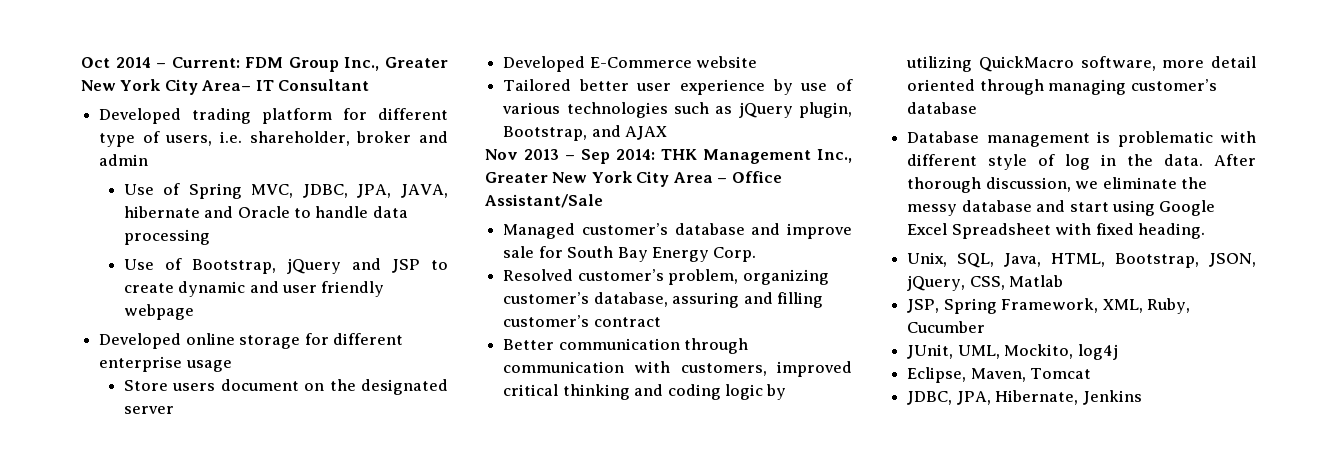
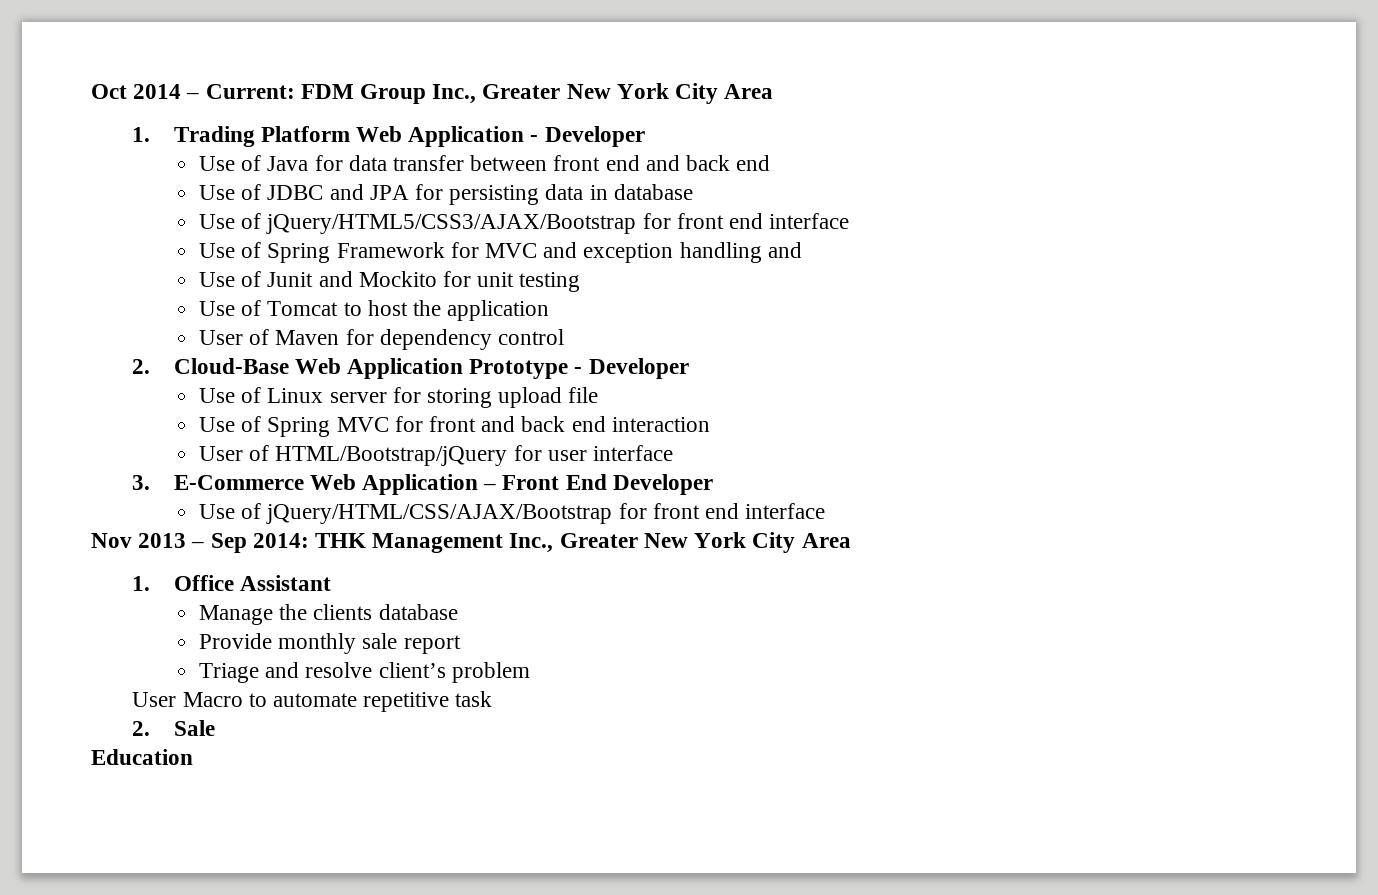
[202,79,370,91] [99,108,449,124] [99,131,448,147] [99,154,149,166] [123,183,449,199] [123,206,408,218] [123,229,210,245] [123,258,448,274] [123,281,385,297] [123,304,194,320] [99,333,403,349] [99,356,232,372] [123,379,449,395] [123,406,174,414] [503,56,758,72] [503,79,853,95] [502,102,852,118] [503,125,668,141] Area– IT Consultant // Developed trading platform for different type of users, i.e. shareholder, broker and admin // Use of Spring MVC, JDBC, JPA, JAVA, hibernate and Oracle to handle data processing // Use of Bootstrap, jQuery and JSP to create dynamic and user friendly webpage // Developed online storage for different enterprise usage // Store users document on the designated server // Developed E-Commerce website // Tailored better user experience by use of various technologies such as jQuery plugin, Bootstrap, and AJAX -> [724,84,774,99] [132,126,645,147] [198,155,771,171] [198,184,693,205] [198,213,850,234] [198,242,802,263] [198,271,581,292] [198,300,550,321] [198,329,564,350] [132,358,689,379] [198,387,599,408] [198,416,710,437] [198,445,673,466] [132,474,713,495] [198,503,826,524] Area // 1. Trading Platform Web Application - Developer // Use of Java for data transfer between front end and back end // Use of JDBC and JPA for persisting data in database // Use of jQuery/HTML5/CSS3/AJAX/Bootstrap for front end interface // Use of Spring Framework for MVC and exception handling and // Use of Junit and Mockito for unit testing // Use of Tomcat to host the application // User of Maven for dependency control // 2. Cloud-Base Web Application Prototype - Developer // Use of Linux server for storing upload file // Use of Spring MVC for front and back end interaction // User of HTML/Bootstrap/jQuery for user interface // 3. E-Commerce Web Application – Front End Developer // Use of jQuery/HTML/CSS/AJAX/Bootstrap for front end interface
[717,171,782,183] [485,194,603,208] [503,223,853,239] [503,246,757,262] [503,269,829,285] [503,292,823,308] [503,315,661,327] [503,338,749,354] [503,361,852,377] [503,384,787,400] [906,56,1256,72] [907,79,1217,95] [907,102,978,114] [907,131,1256,147] [907,154,1256,170] [907,177,1207,193] [907,200,1216,216] [907,223,1205,239] [907,252,1256,268] [907,275,1064,291] [907,298,1190,314] [907,321,986,333] [907,344,1118,360] [907,367,1092,383] [907,390,1142,405] – Office Assistant/Sale // Managed customer’s database and improve sale for South Bay Energy Corp. // Resolved customer’s problem, organizing customer’s database, assuring and filling customer’s contract // Better communication through communication with customers, improved critical thinking and coding logic by utilizing QuickMacro software, more detail oriented through managing customer’s database // Database management is problematic with different style of log in the data. After thorough discussion, we eliminate the messy database and start using Google Excel Spreadsheet with fixed heading. // Unix, SQL, Java, HTML, Bootstrap, JSON, jQuery, CSS, Matlab // JSP, Spring Framework, XML, Ruby, Cucumber // JUnit, UML, Mockito, log4j // Eclipse, Maven, Tomcat // JDBC, JPA, Hibernate, Jenkins -> [132,575,331,591] [198,604,458,625] [198,633,461,654] [198,662,530,683] [132,691,493,712] [132,720,215,736] [91,749,193,765] // 1. Office Assistant // Manage the clients database // Provide monthly sale report // Triage and resolve client’s problem // User Macro to automate repetitive task // 2. Sale // Education

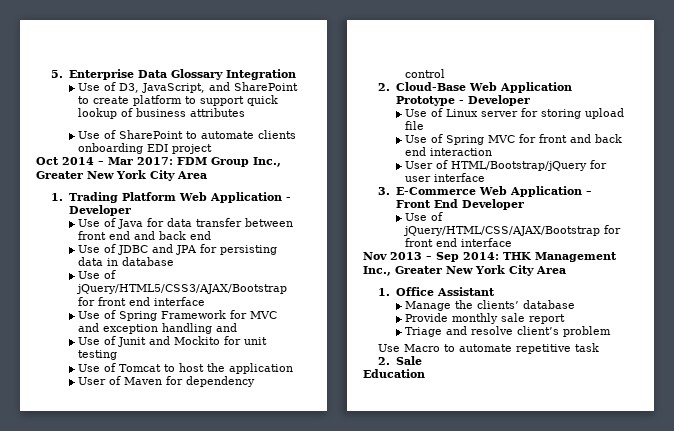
(91, 91) none -> [51,69,296,80] [78,82,299,93] [78,95,279,106] [78,108,246,119] [78,130,297,139] [78,143,213,154] 5. Enterprise Data Glossary Integration // Use of D3, JavaScript, and SharePoint to create platform to support quick lookup of business attributes // Use of SharePoint to automate clients onboarding EDI project //
[205,84,295,99] Current: -> [108,157,173,165] Mar 2017:
[313,604,373,620] clients -> [477,300,520,309] clients’
[132,692,177,707] User -> [378,344,401,352] Use

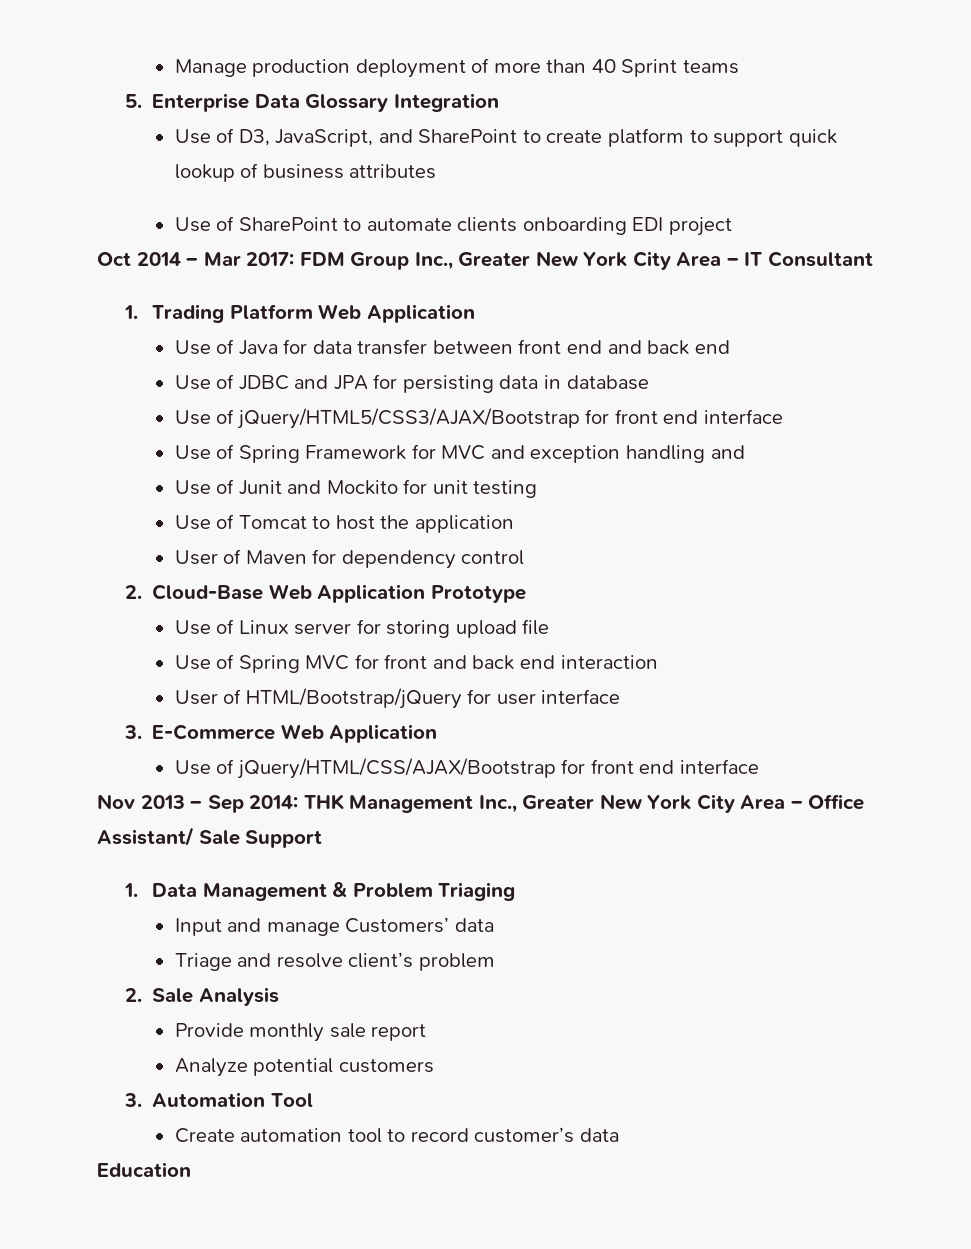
(51, 74) none -> [174,58,739,78] Manage production deployment of more than 40 Sprint teams //
(207, 175) none -> [726,251,874,267] – IT Consultant
[285,197,291,201] [68,205,131,216] - Developer -> (475, 313) none
[458,95,530,106] - Developer -> (526, 594) none
[585,191,592,195] [395,199,524,210] – Front End Developer -> (438, 733) none
[378,287,495,296] [405,300,576,311] [405,313,566,324] // 1. Office Assistant // Manage the clients’ database // Provide monthly sale report -> [790,794,865,810] [97,827,323,848] [123,882,516,901] [174,917,494,936] – Office Assistant/ Sale Support // 1. Data Management & Problem Triaging // Input and manage Customers’ data
[378,343,600,354] [378,356,422,365] Use Macro to automate repetitive task // 2. Sale -> [124,987,279,1006] [174,1023,427,1042] [174,1058,434,1077] [123,1092,313,1107] [174,1127,619,1143] 2. Sale Analysis // Provide monthly sale report // Analyze potential customers // 3. Automation Tool // Create automation tool to record customer’s data

